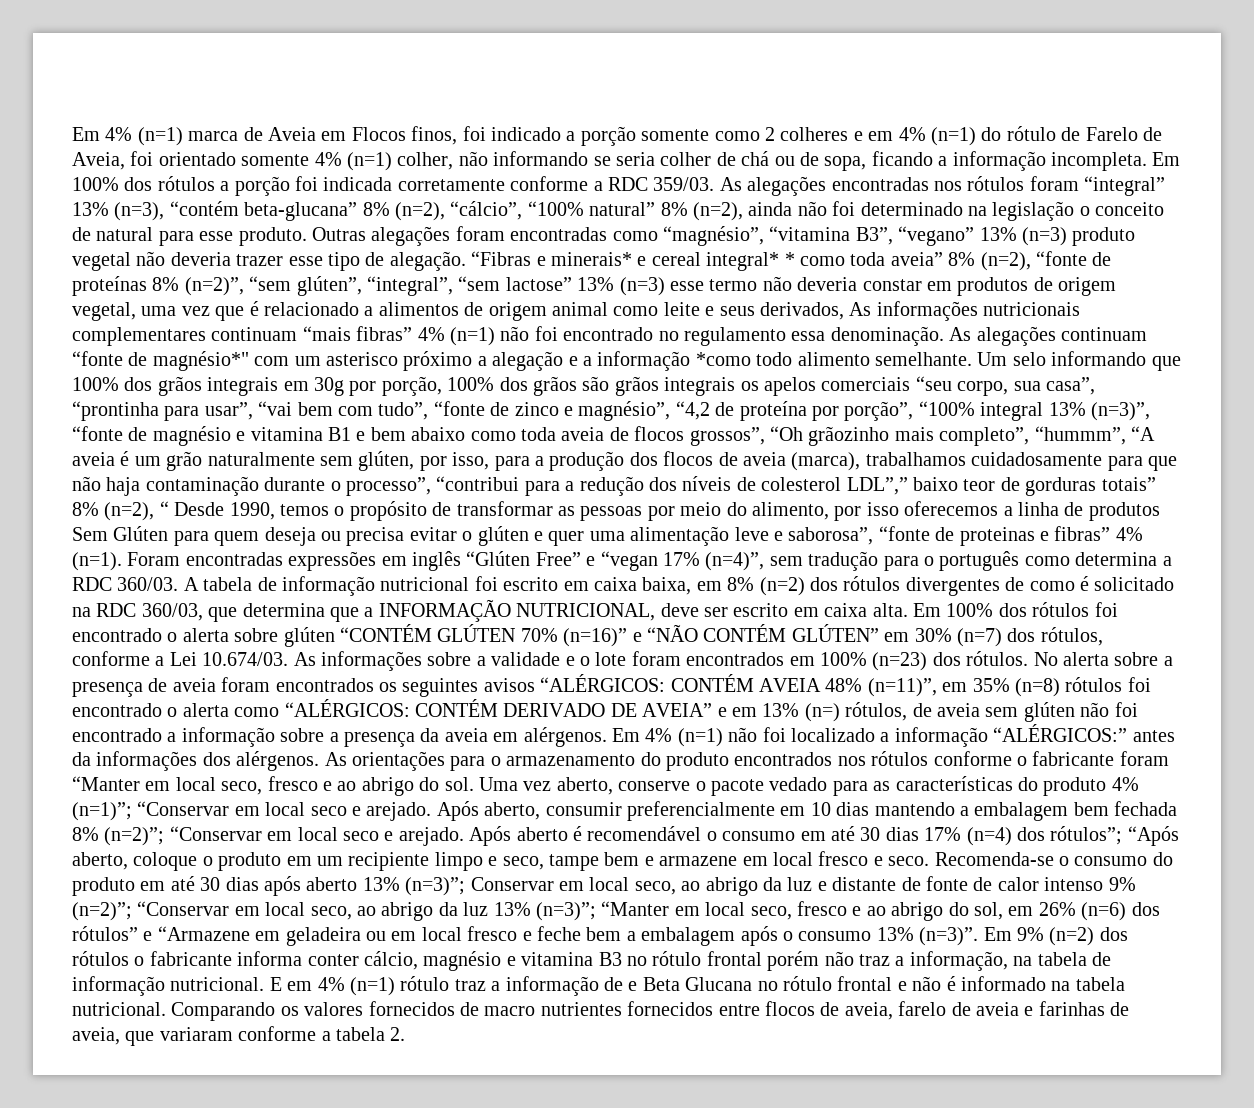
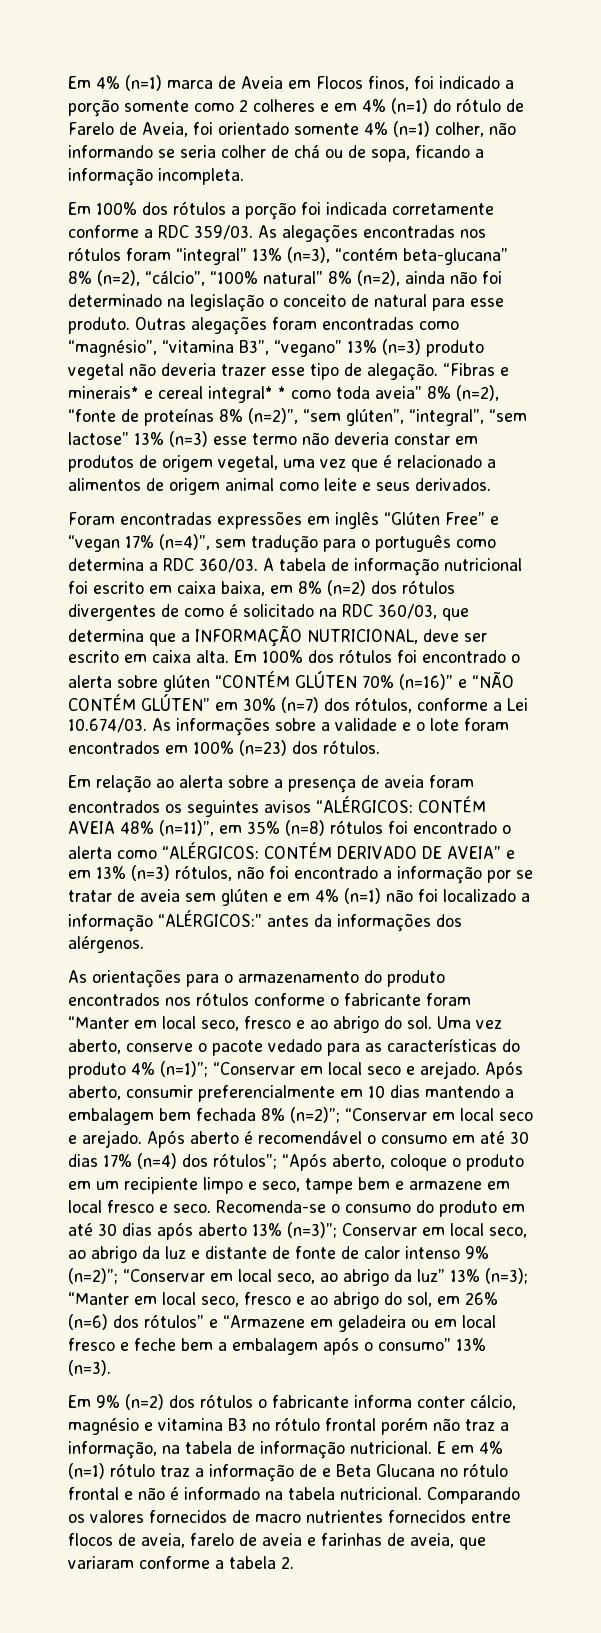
(1147, 161) none -> (244, 176) //
[759,301,1081,321] [72,326,1147,346] [72,351,1181,371] [72,376,1095,396] [72,401,1150,421] [72,426,1155,446] [72,451,1177,471] [72,476,1156,496] [72,501,1160,521] [72,526,1143,546] [72,552,122,571] derivados, As informações nutricionais complementares continuam “mais fibras” 4% (n=1) não foi encontrado no regulamento essa denominação. As alegações continuam “fonte de magnésio*" com um asterisco próximo a alegação e a informação *como todo alimento semelhante. Um selo informando que 100% dos grãos integrais em 30g por porção, 100% dos grãos são grãos integrais os apelos comerciais “seu corpo, sua casa”, “prontinha para usar”, “vai bem com tudo”, “fonte de zinco e magnésio”, “4,2 de proteína por porção”, “100% integral 13% (n=3)”, “fonte de magnésio e vitamina B1 e bem abaixo como toda aveia de flocos grossos”, “Oh grãozinho mais completo”, “hummm”, “A aveia é um grão naturalmente sem glúten, por isso, para a produção dos flocos de aveia (marca), trabalhamos cuidadosamente para que não haja contaminação durante o processo”, “contribui para a redução dos níveis de colesterol LDL”,” baixo teor de gorduras totais” 8% (n=2), “ Desde 1990, temos o propósito de transformar as pessoas por meio do alimento, por isso oferecemos a linha de produtos Sem Glúten para quem deseja ou precisa evitar o glúten e quer uma alimentação leve e saborosa”, “fonte de proteinas e fibras” 4% (n=1). -> [415,478,491,491] derivados. //
[1033,652,1058,666] No -> [68,775,174,793] // Em relação ao
[804,702,1075,722] (n=) rótulos, de aveia sem glúten -> [131,865,232,881] (n=3) rótulos,
[280,727,640,747] sobre a presença da aveia em alérgenos. Em -> [487,870,533,883] [68,889,310,906] por se tratar de aveia sem glúten e em
(320, 761) none -> (144, 944) //
[463,902,596,921] luz 13% (n=3)”; -> [417,1268,528,1284] luz” 13% (n=3);
[798,927,979,946] consumo 13% (n=3)”. -> [378,1338,486,1351] [68,1360,111,1376] consumo” 13% (n=3). //

